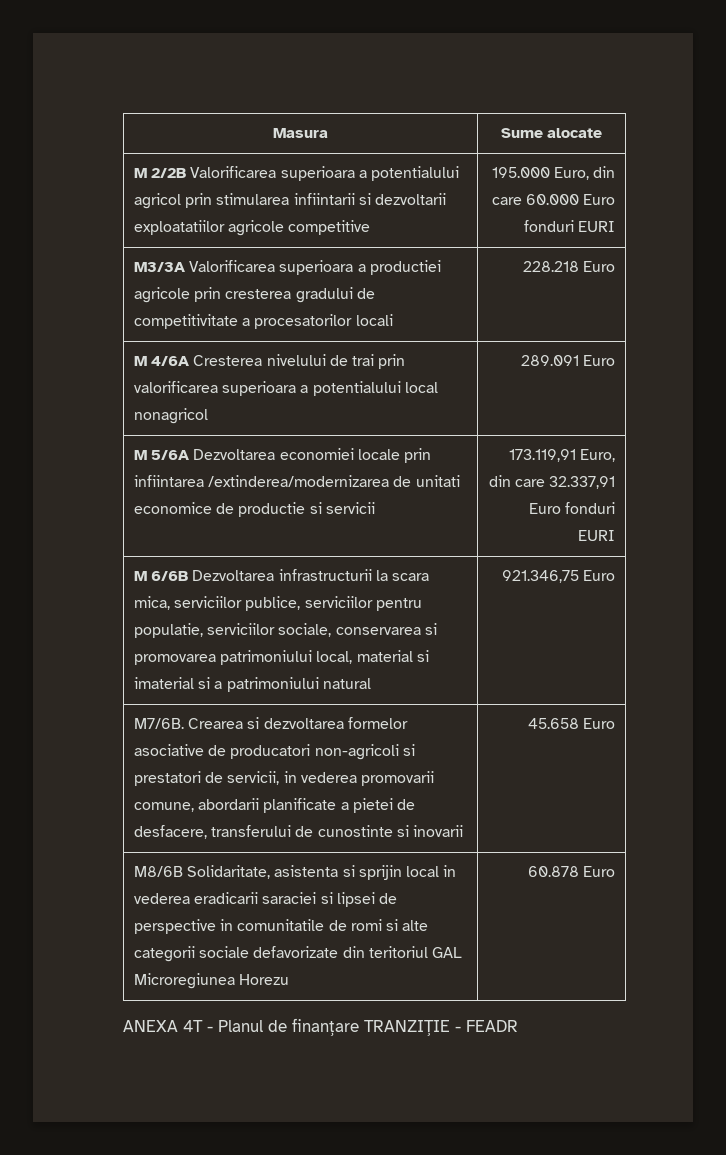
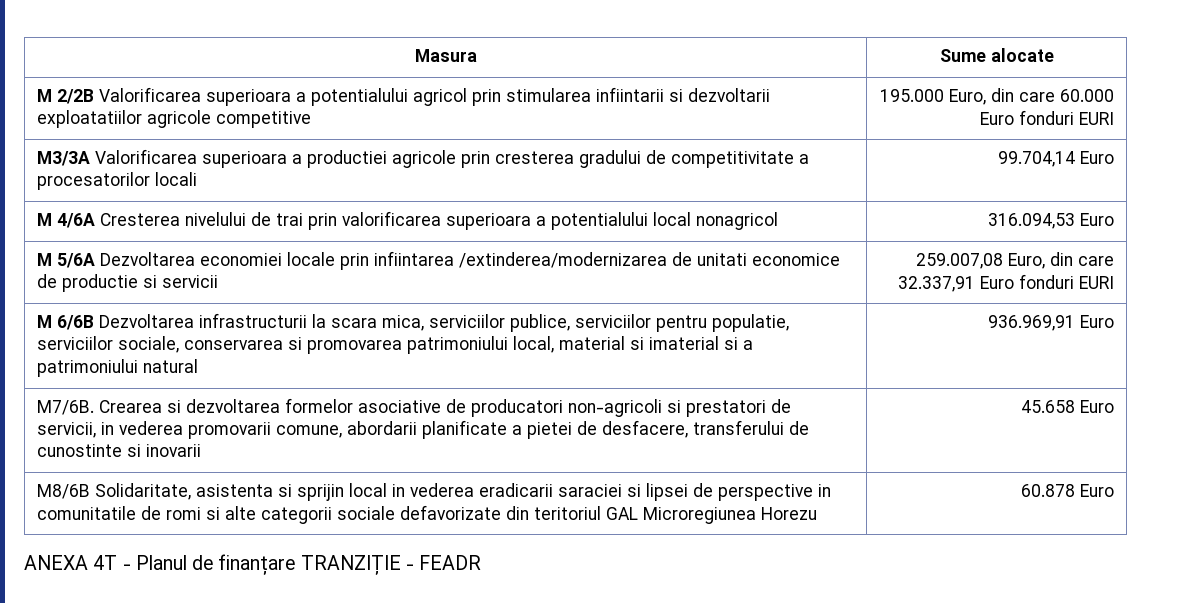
[522,261,579,272] 228.218 -> [998,151,1076,167] 99.704,14
[520,355,579,366] 289.091 -> [988,213,1076,229] 316.094,53
[508,449,576,462] 173.119,91 -> [916,253,1004,269] 259.007,08
[501,570,579,583] 921.346,75 -> [988,315,1076,331] 936.969,91

